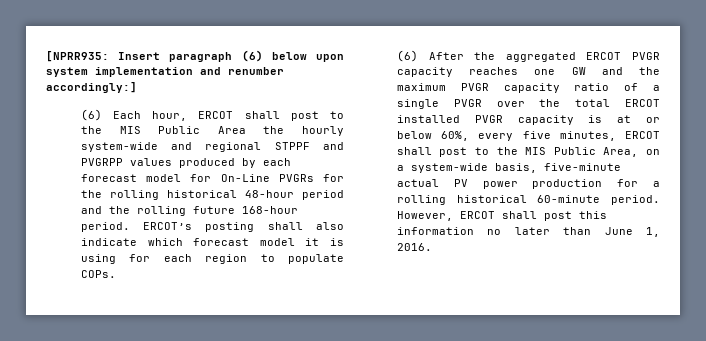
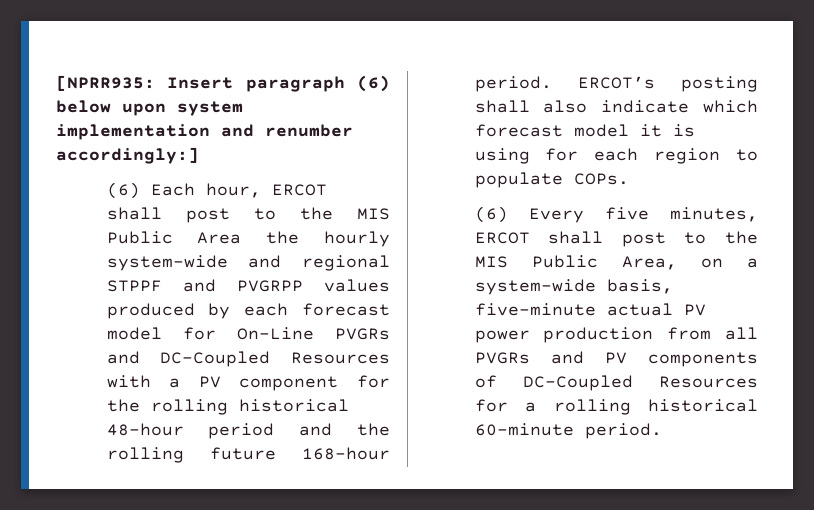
(314, 178) none -> [106,351,390,367] [106,375,339,391] and DC-Coupled Resources with a PV component
[428,52,660,62] [396,67,660,77] [396,83,660,93] [396,99,660,109] [396,115,660,125] [396,131,514,141] After the aggregated ERCOT PVGR capacity reaches one GW and the maximum PVGR capacity ratio of a single PVGR over the total ERCOT installed PVGR capacity is at or below 60%, every -> [528,208,584,223] Every
(603, 184) none -> [667,327,758,340] [474,351,758,367] [474,375,758,391] from all PVGRs and PV components of DC-Coupled Resources
[396,211,607,221] [396,227,660,237] [396,243,432,251] However, ERCOT shall post this information no later than June 1, 2016. -> (662, 431) none

